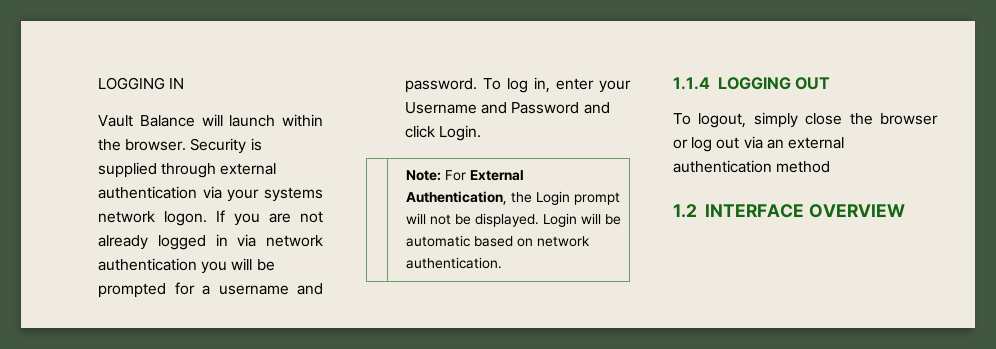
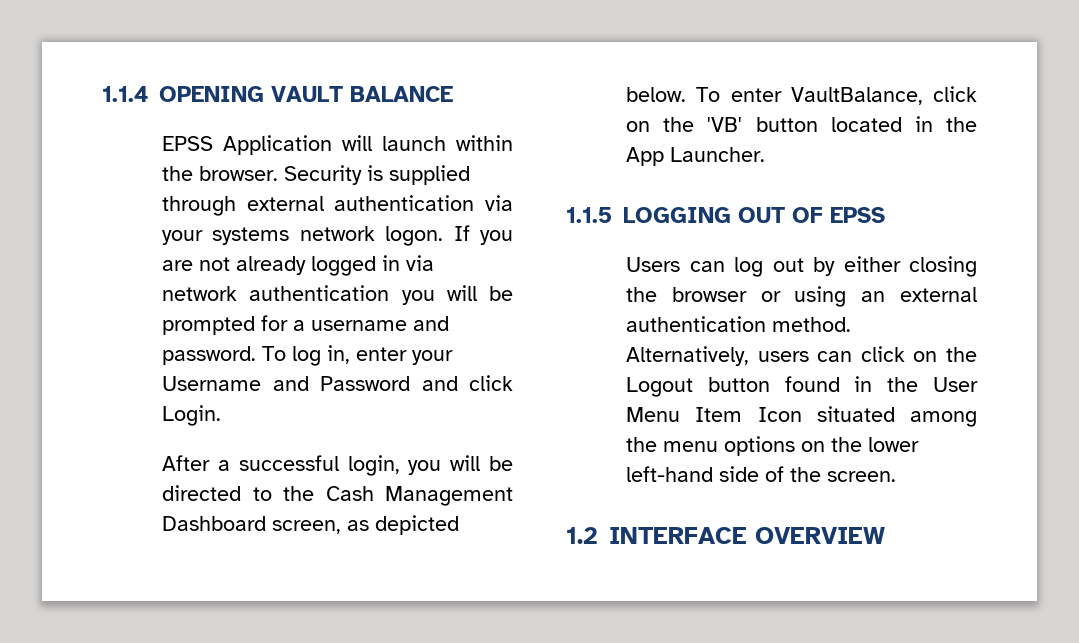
[98,77,185,90] [98,115,195,127] LOGGING IN // Vault Balance -> [102,86,453,102] [162,135,333,155] 1.1.4 OPENING VAULT BALANCE // EPSS Application
[405,170,524,181] [405,191,620,205] [405,213,621,227] [405,235,590,247] [405,257,502,269] [673,77,831,90] [673,112,938,128] [673,136,844,152] [673,160,831,173] // | Note: For External Authentication, the Login prompt will not be displayed. Login will be automatic based on network authentication. // 1.1.4 LOGGING OUT // To logout, simply close the browser or log out via an external authentication method -> [162,455,513,476] [162,485,513,506] [162,515,460,535] [626,86,977,105] [626,116,977,132] [626,147,766,166] [566,207,885,223] [626,256,977,277] [626,286,977,307] [626,316,852,332] [626,346,977,366] [626,376,978,397] [626,406,977,427] [626,436,920,456] [626,466,897,482] // After a successful login, you will be directed to the Cash Management Dashboard screen, as depicted below. To enter VaultBalance, click on the 'VB' button located in the App Launcher. // 1.1.5 LOGGING OUT OF EPSS // Users can log out by either closing the browser or using an external authentication method. Alternatively, users can click on the Logout button found in the User Menu Item Icon situated among the menu options on the lower left-hand side of the screen.

